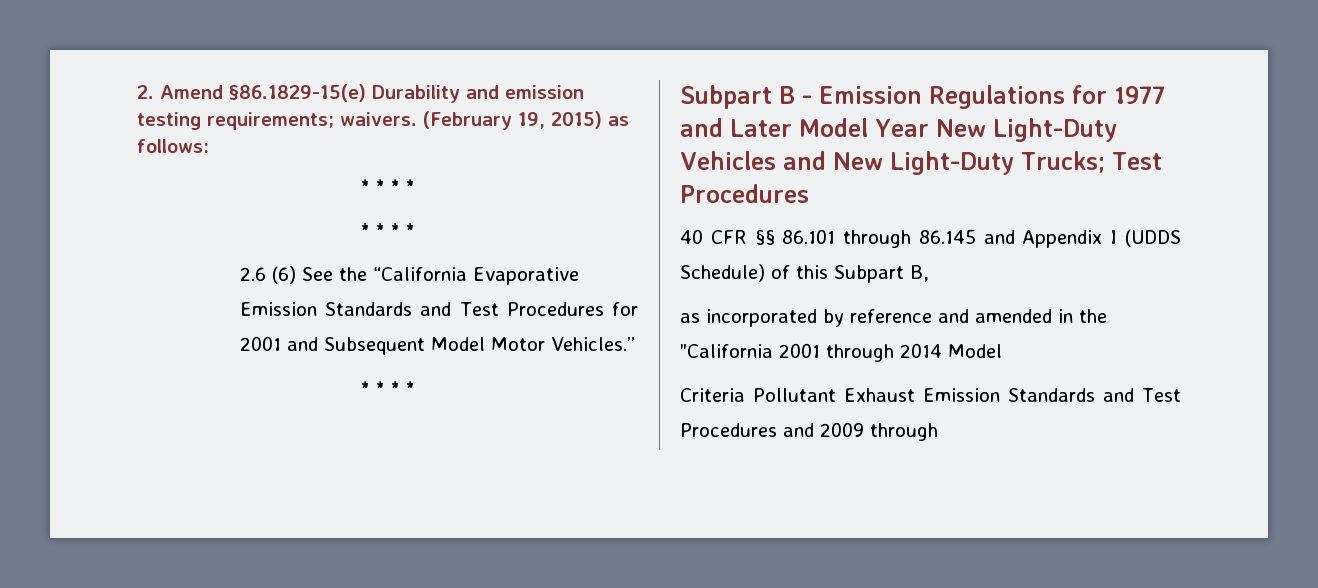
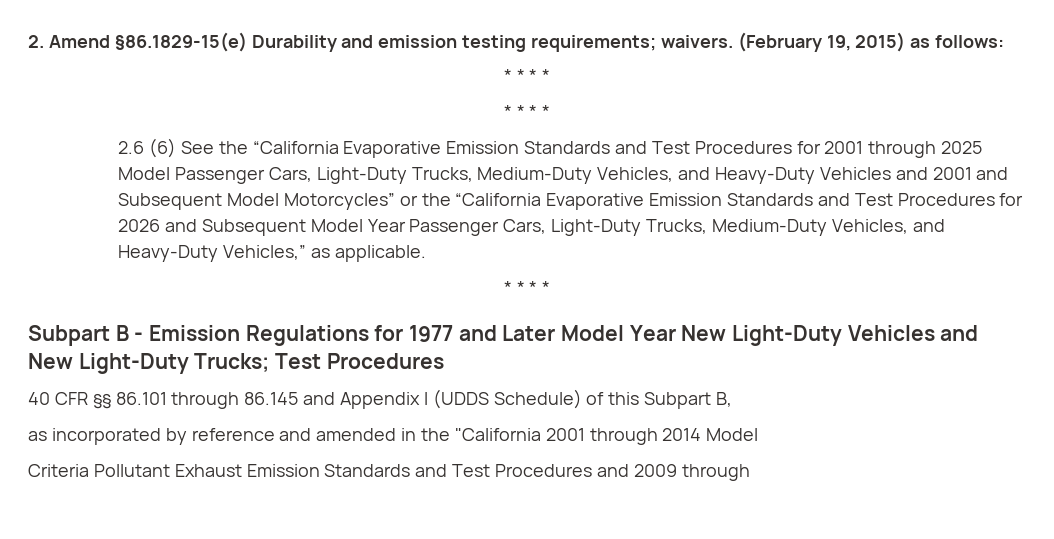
[287,337,636,355] and Subsequent Model Motor Vehicles.” -> [868,141,983,158] [118,167,1009,184] [118,193,1024,210] [118,219,945,236] [118,245,426,262] through 2025 Model Passenger Cars, Light-Duty Trucks, Medium-Duty Vehicles, and Heavy-Duty Vehicles and 2001 and Subsequent Model Motorcycles” or the “California Evaporative Emission Standards and Test Procedures for 2026 and Subsequent Model Year Passenger Cars, Light-Duty Trucks, Medium-Duty Vehicles, and Heavy-Duty Vehicles,” as applicable.

